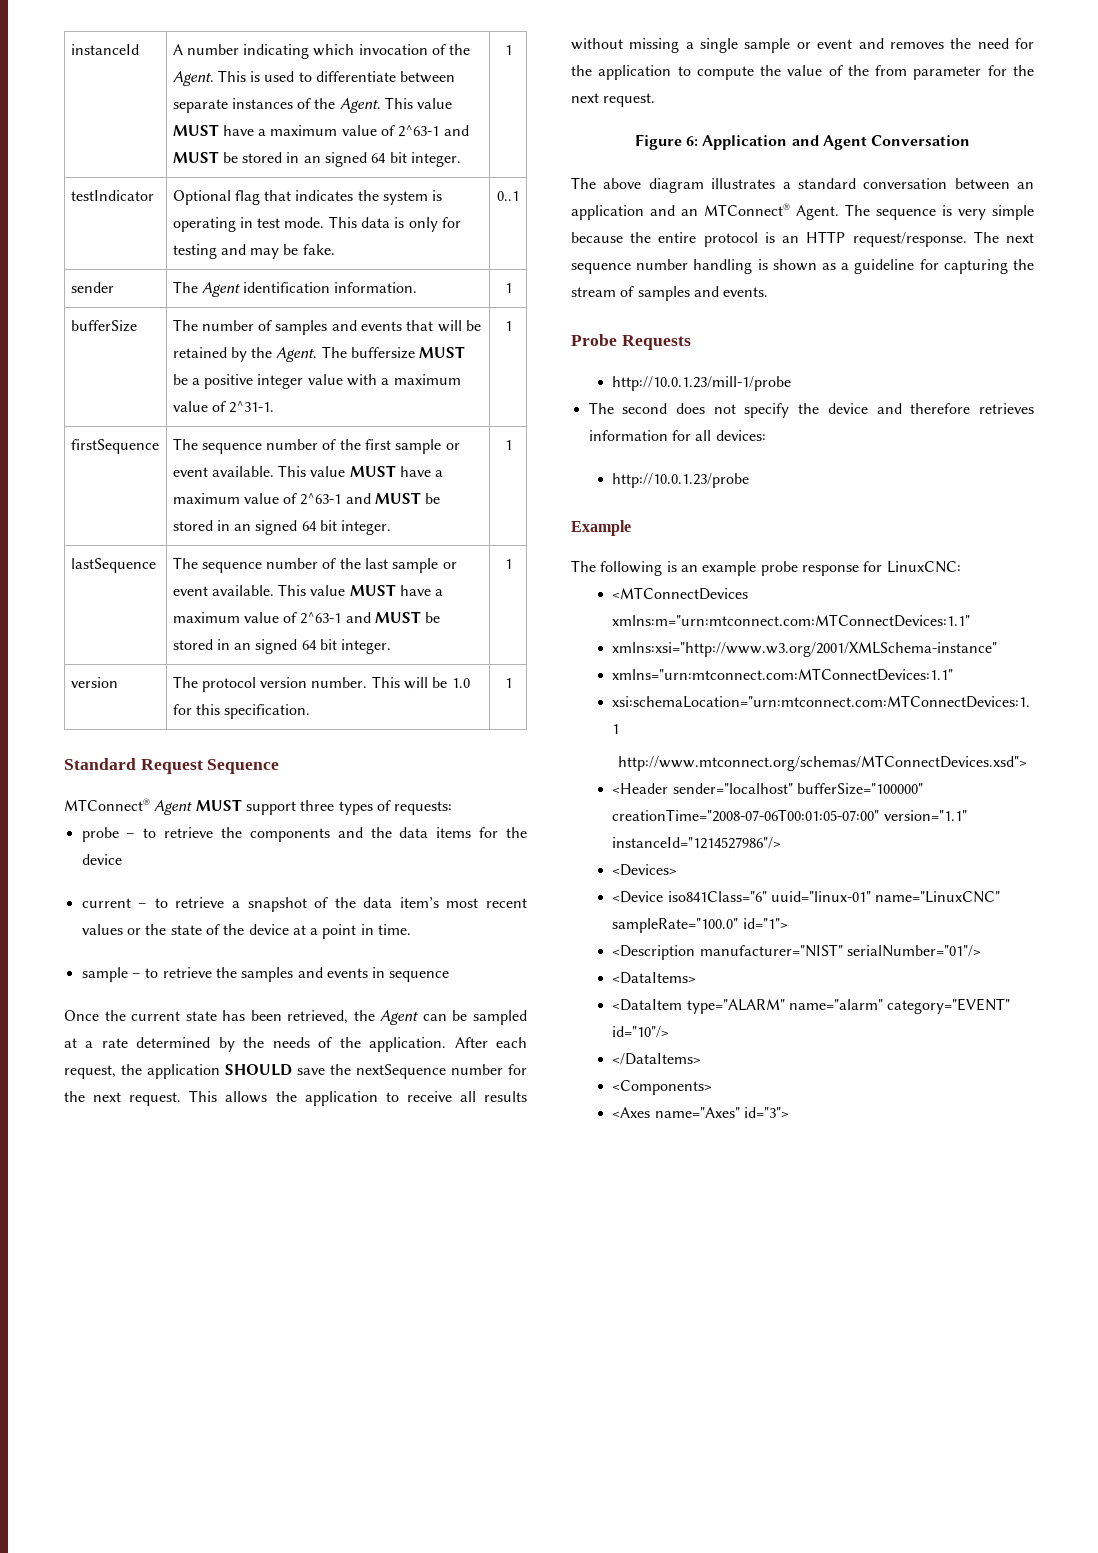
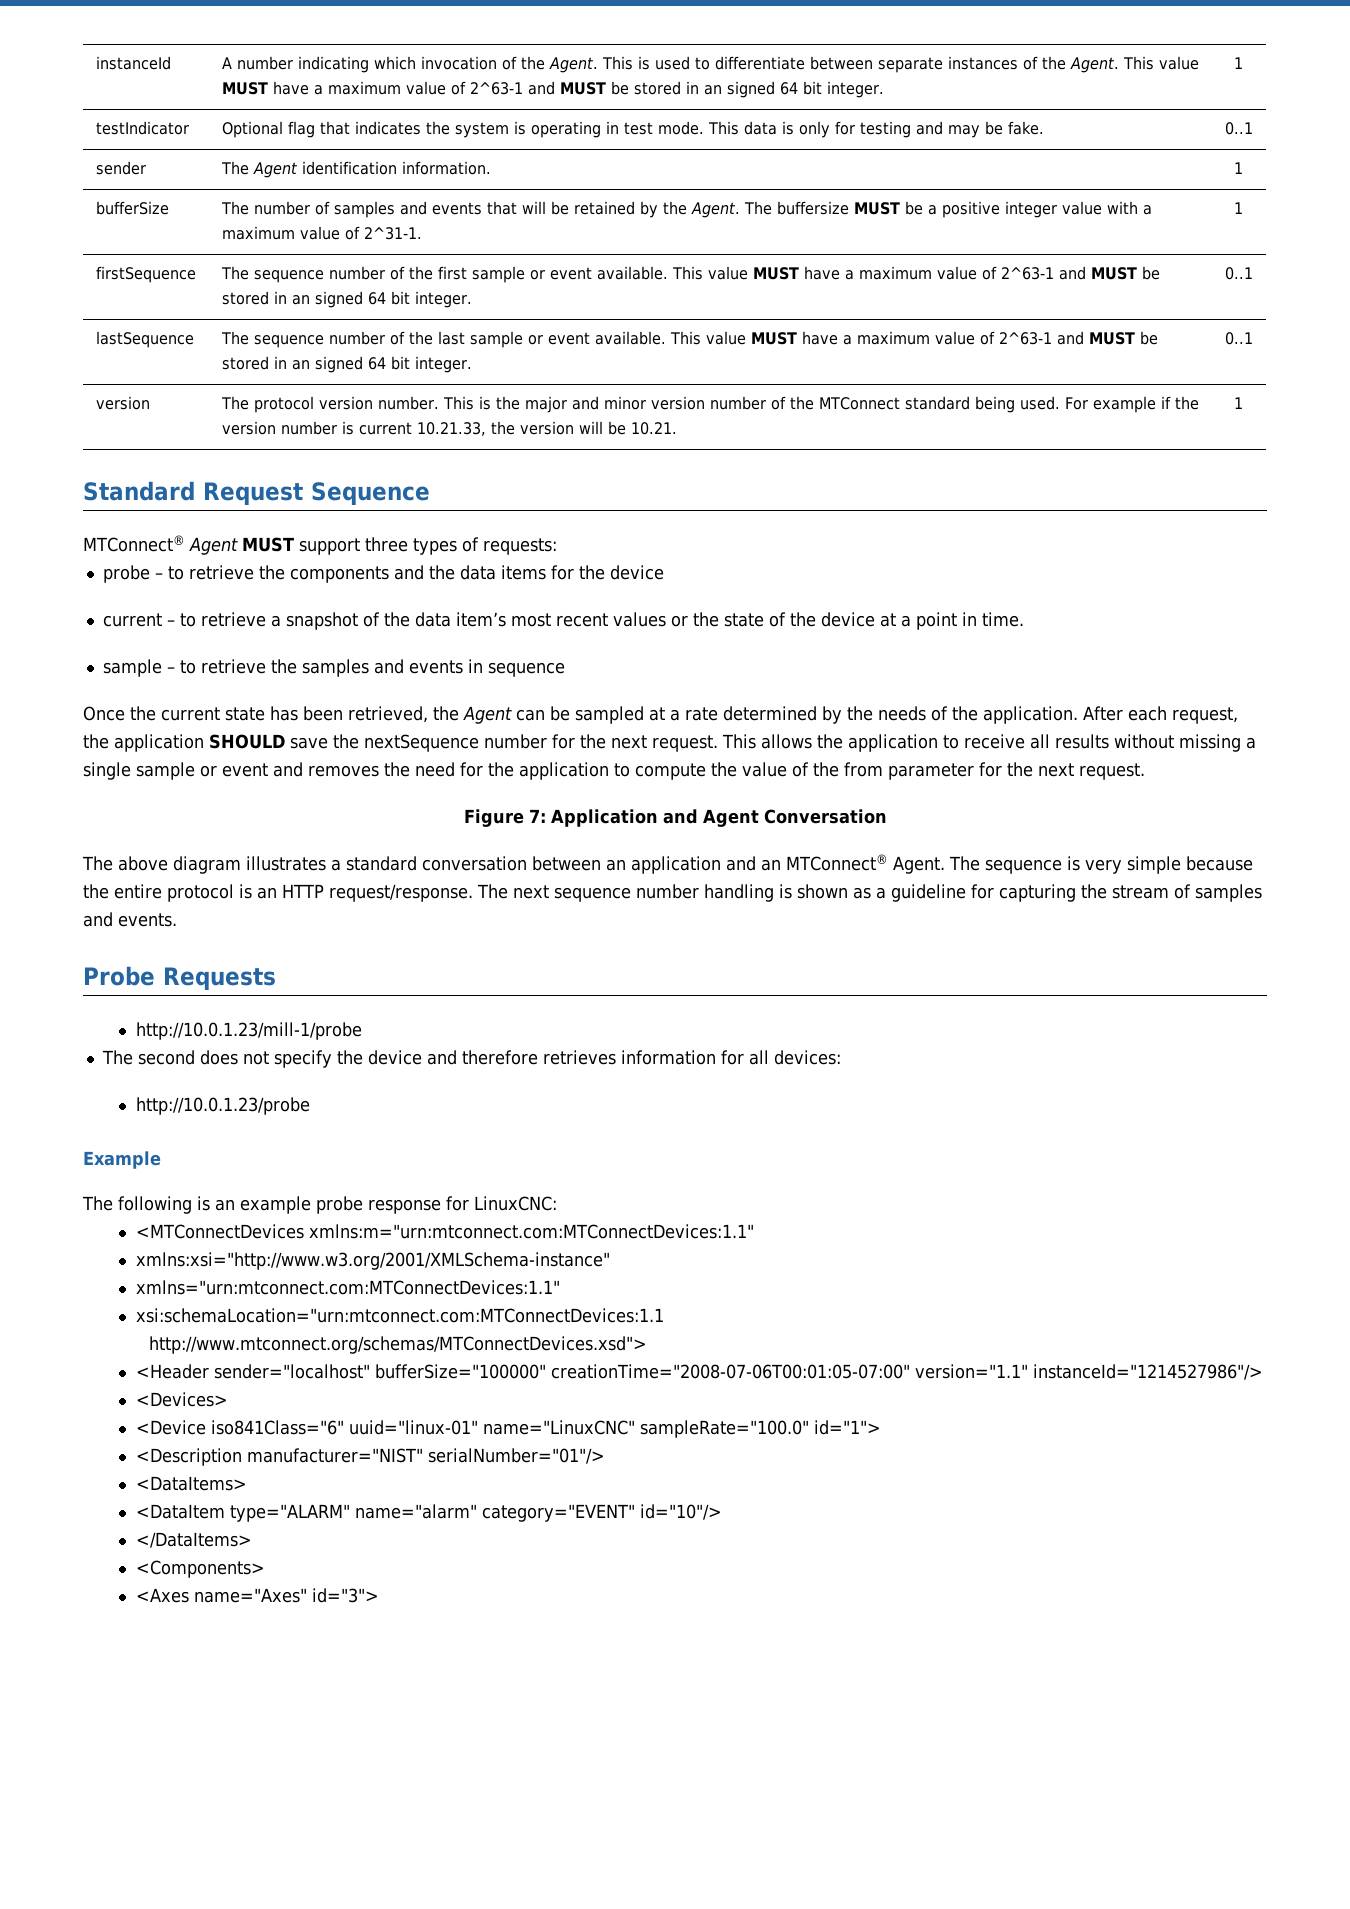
[504,440,512,450] 1 -> [1224,267,1253,280] 0..1
[504,559,512,569] 1 -> [1224,332,1253,345] 0..1
[404,677,470,689] [172,704,311,719] will be 1.0 for this specification. -> [478,396,1199,413] [221,421,677,436] is the major and minor version number of the MTConnect standard being used. For example if the version number is current 10.21.33, the version will be 10.21.
[686,136,699,146] 6: -> [528,809,546,823] 7:

